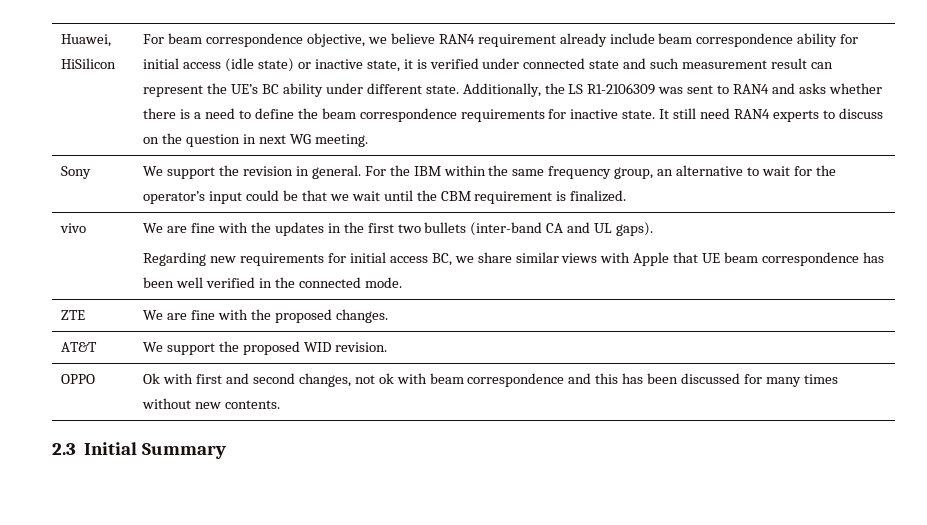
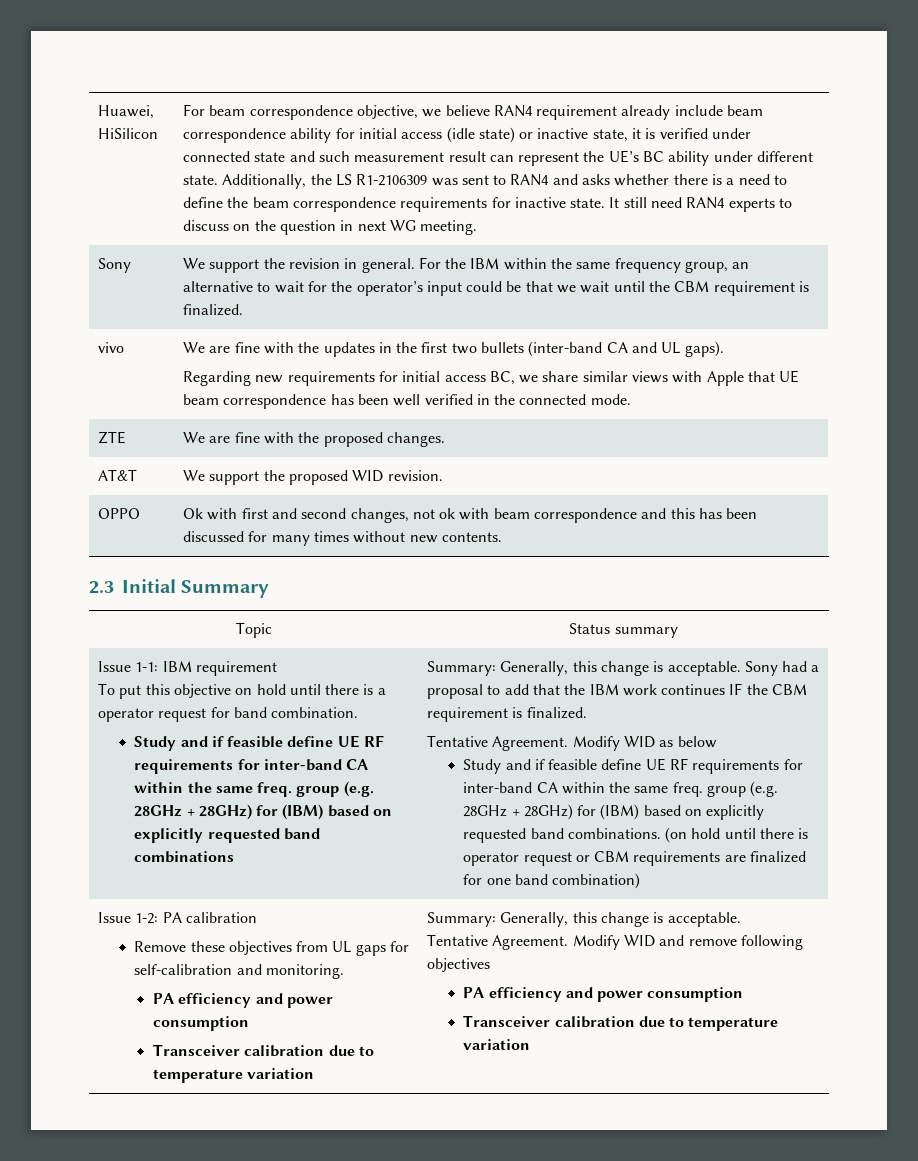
(226, 451) none -> [236,622,272,638] [569,623,678,638] [97,661,277,676] [97,683,386,699] [97,707,359,722] [134,735,385,751] [134,759,369,774] [134,781,374,797] [134,804,393,820] [134,828,320,843] [134,851,235,863] [426,661,820,676] [426,683,808,699] [426,707,587,722] [426,735,717,751] [463,758,803,774] [463,781,779,797] [463,804,765,820] [463,827,809,843] [463,851,807,866] [463,873,641,889] [97,912,257,924] [134,941,410,956] [134,964,344,979] [152,993,333,1008] [152,1016,249,1031] [152,1044,374,1057] [152,1068,315,1083] [426,912,741,927] [426,934,803,950] [426,958,490,972] [463,987,744,1002] [463,1015,779,1031] [463,1039,531,1050] // Topic | Status summary // Issue 1-1: IBM requirement // To put this objective on hold until there is a operator request for band combination. // Study and if feasible define UE RF requirements for inter-band CA within the same freq. group (e.g. 28GHz + 28GHz) for (IBM) based on explicitly requested band combinations | Summary: Generally, this change is acceptable. Sony had a proposal to add that the IBM work continues IF the CBM requirement is finalized. // Tentative Agreement. Modify WID as below // Study and if feasible define UE RF requirements for inter-band CA within the same freq. group (e.g. 28GHz + 28GHz) for (IBM) based on explicitly requested band combinations. (on hold until there is operator request or CBM requirements are finalized for one band combination) // Issue 1-2: PA calibration // Remove these objectives from UL gaps for self-calibration and monitoring. // PA efficiency and power consumption // Transceiver calibration due to temperature variation | Summary: Generally, this change is acceptable. // Tentative Agreement. Modify WID and remove following objectives // PA efficiency and power consumption // Transceiver calibration due to temperature variation

